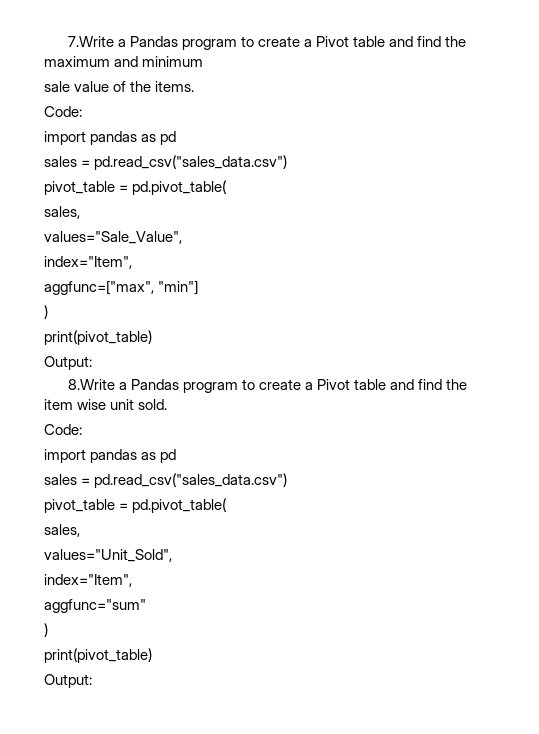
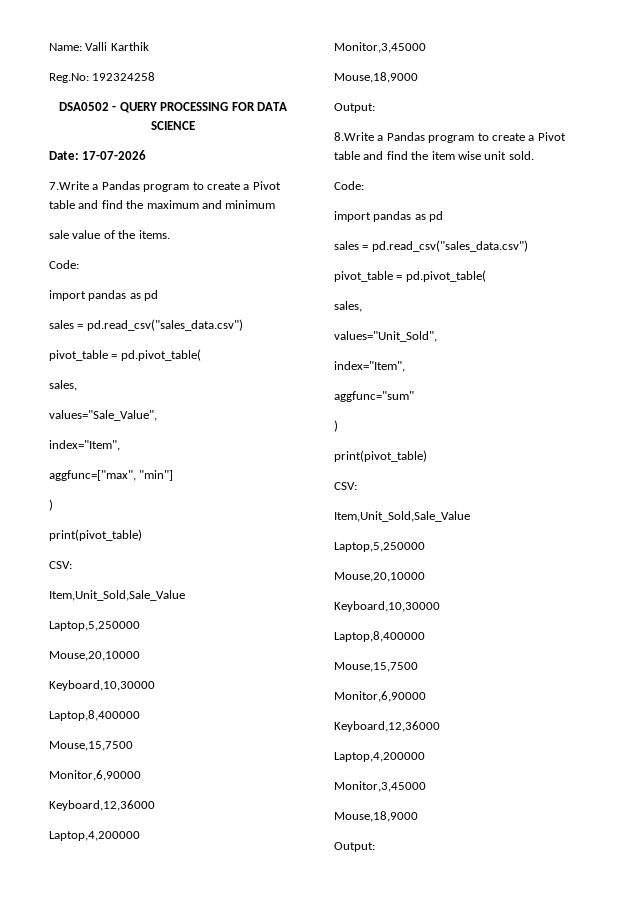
(67, 41) none -> [49,42,149,51] [49,72,156,83] [59,102,287,113] [151,121,195,130] [49,150,147,160] Name: Valli Karthik // Reg.No: 192324258 // DSA0502 - QUERY PROCESSING FOR DATA SCIENCE // Date: 17-07-2026 //
(152, 337) none -> [49,561,72,569] [49,590,185,601] [49,621,140,631] [49,651,140,661] [49,680,155,691] [49,710,140,721] [49,741,133,751] [49,770,141,781] [49,800,155,811] [49,831,140,841] [334,42,426,53] [334,72,418,83] // CSV: // Item,Unit_Sold,Sale_Value // Laptop,5,250000 // Mouse,20,10000 // Keyboard,10,30000 // Laptop,8,400000 // Mouse,15,7500 // Monitor,6,90000 // Keyboard,12,36000 // Laptop,4,200000 // Monitor,3,45000 // Mouse,18,9000
(152, 655) none -> [334,482,357,490] [334,511,470,522] [334,542,425,552] [334,572,425,582] [334,601,440,612] [334,631,425,642] [334,662,418,672] [334,691,426,702] [334,721,440,732] [334,752,425,762] [334,781,426,792] [334,811,418,822] // CSV: // Item,Unit_Sold,Sale_Value // Laptop,5,250000 // Mouse,20,10000 // Keyboard,10,30000 // Laptop,8,400000 // Mouse,15,7500 // Monitor,6,90000 // Keyboard,12,36000 // Laptop,4,200000 // Monitor,3,45000 // Mouse,18,9000

